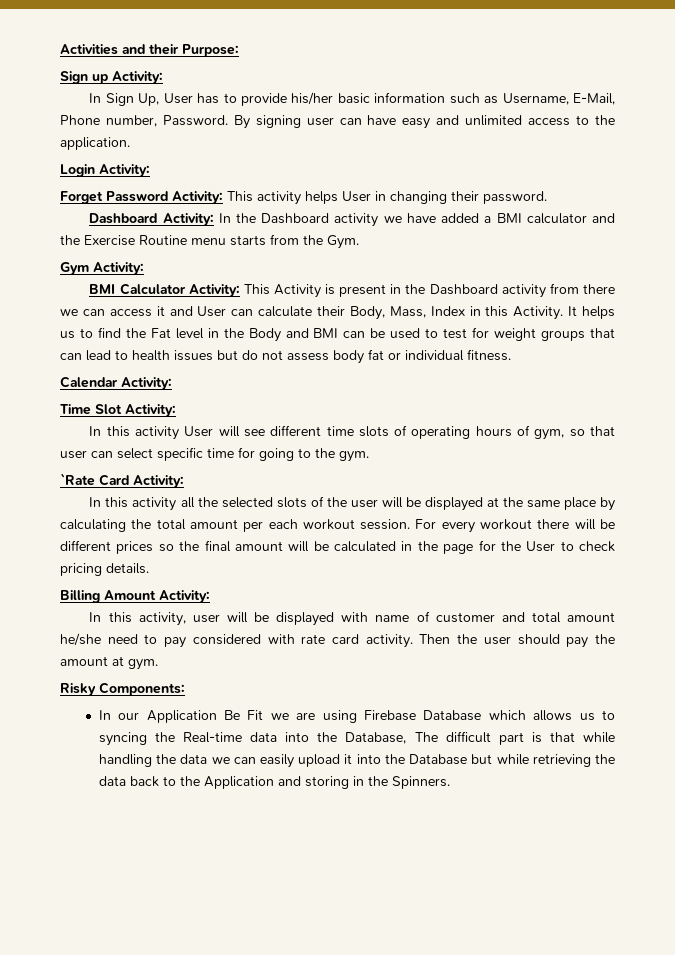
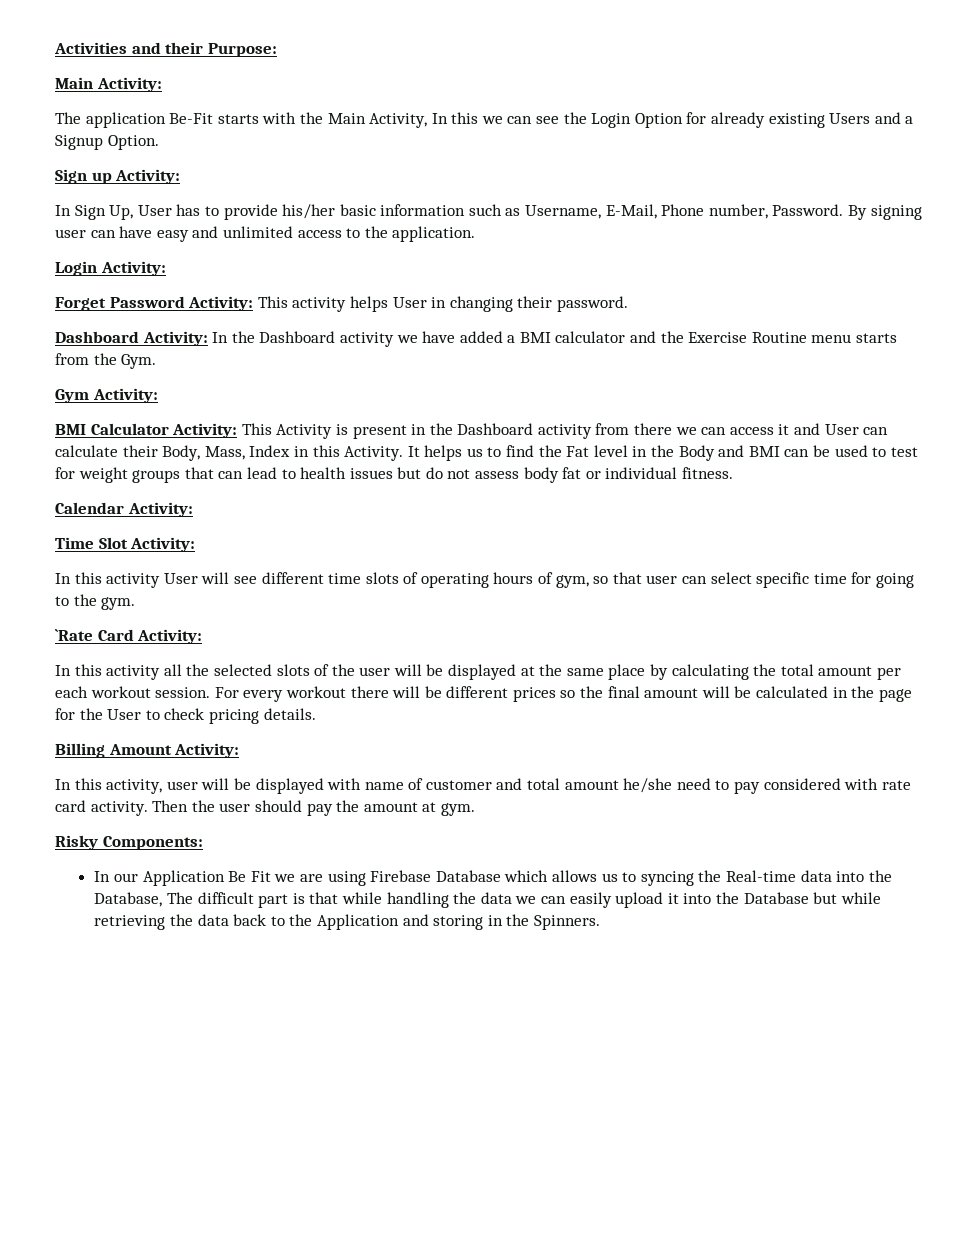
(239, 50) none -> [55,77,162,92] [55,112,914,128] [55,135,159,150] // Main Activity: // The application Be-Fit starts with the Main Activity, In this we can see the Login Option for already existing Users and a Signup Option.

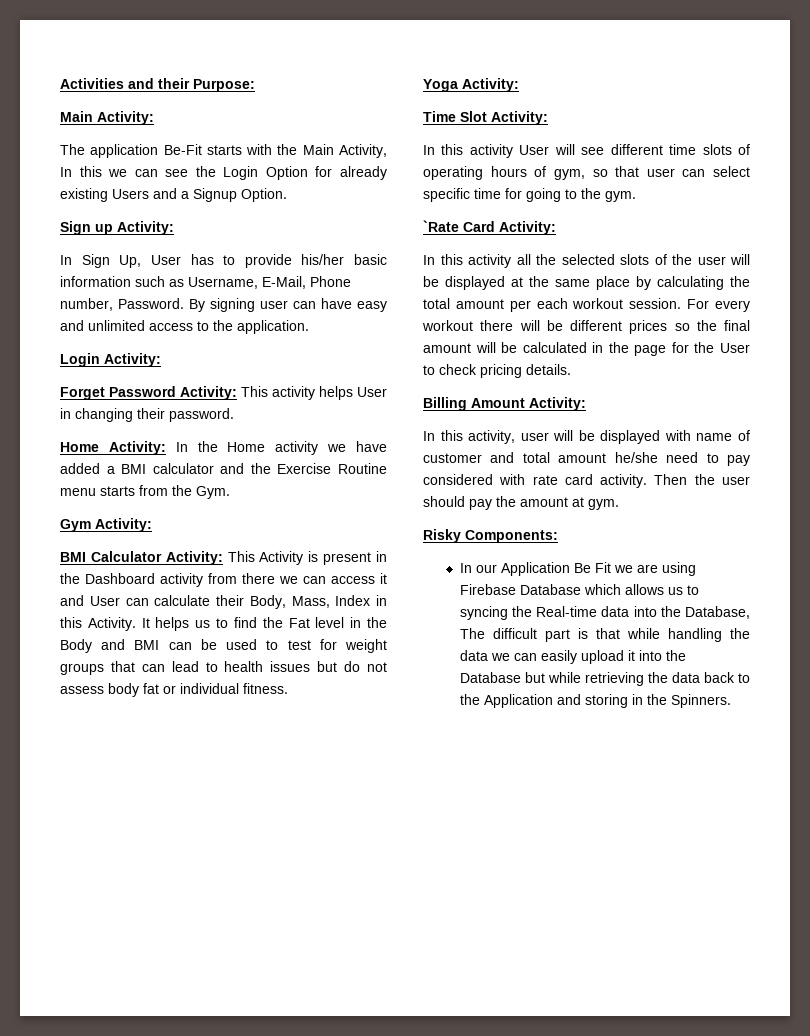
[55,331,139,343] Dashboard -> [60,442,99,452] Home
[259,331,336,343] Dashboard -> [227,442,266,452] Home
[55,502,124,514] Calendar -> [423,79,458,92] Yoga

